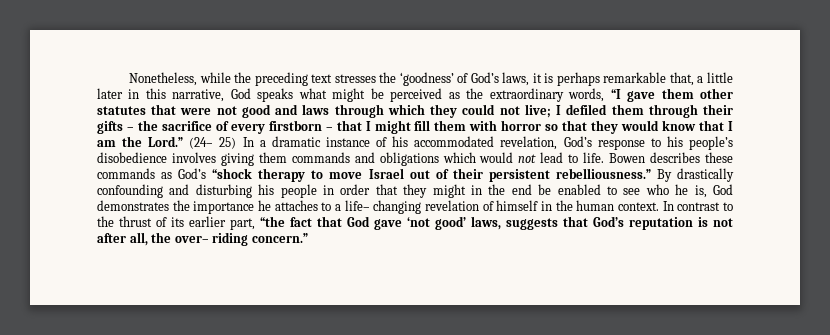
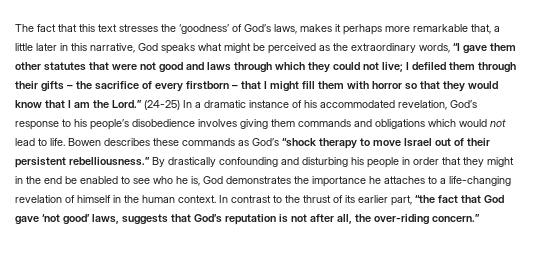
[129,72,308,86] Nonetheless, while the preceding -> [15,24,95,32] The fact that this
[532,72,600,86] it is perhaps -> [300,24,410,35] makes it perhaps more
[189,137,237,149] (24– 25) -> [144,100,180,110] (24-25)
[344,200,422,214] life– changing -> [449,176,511,186] life-changing
[174,232,249,246] over– riding -> [374,214,429,225] over-riding

